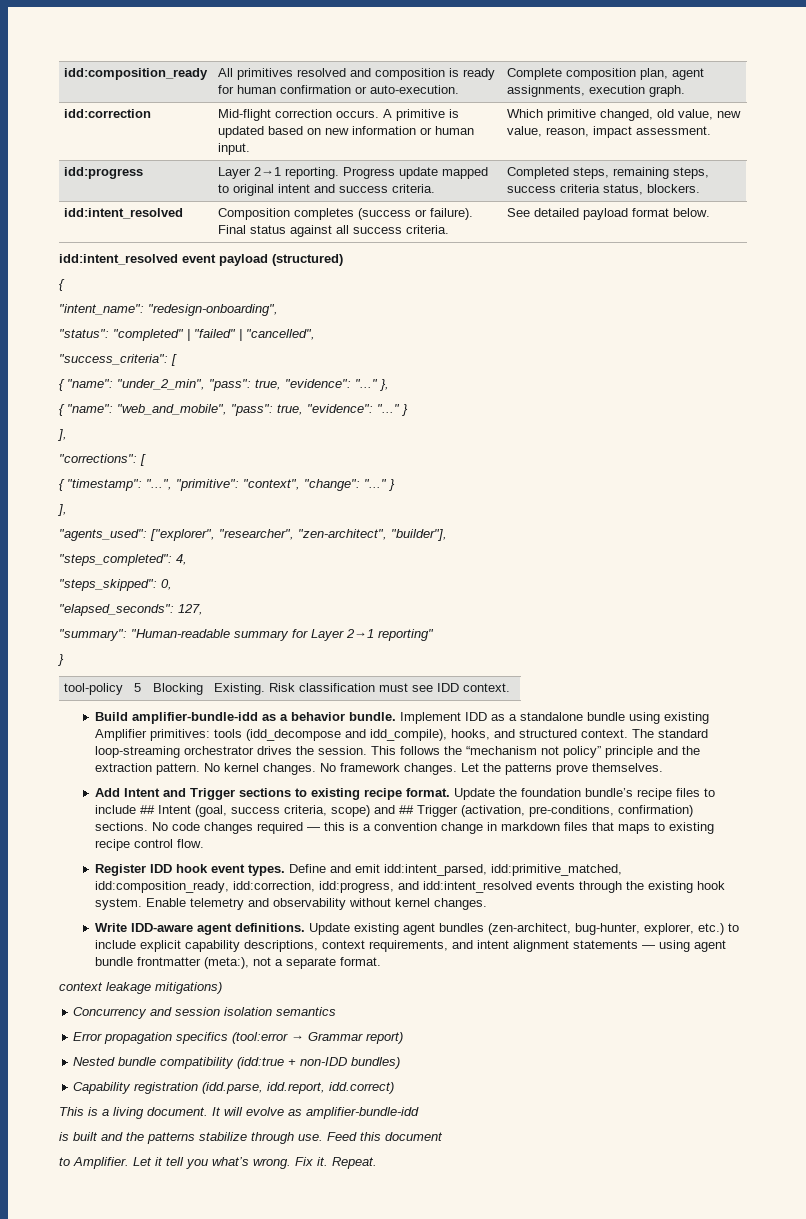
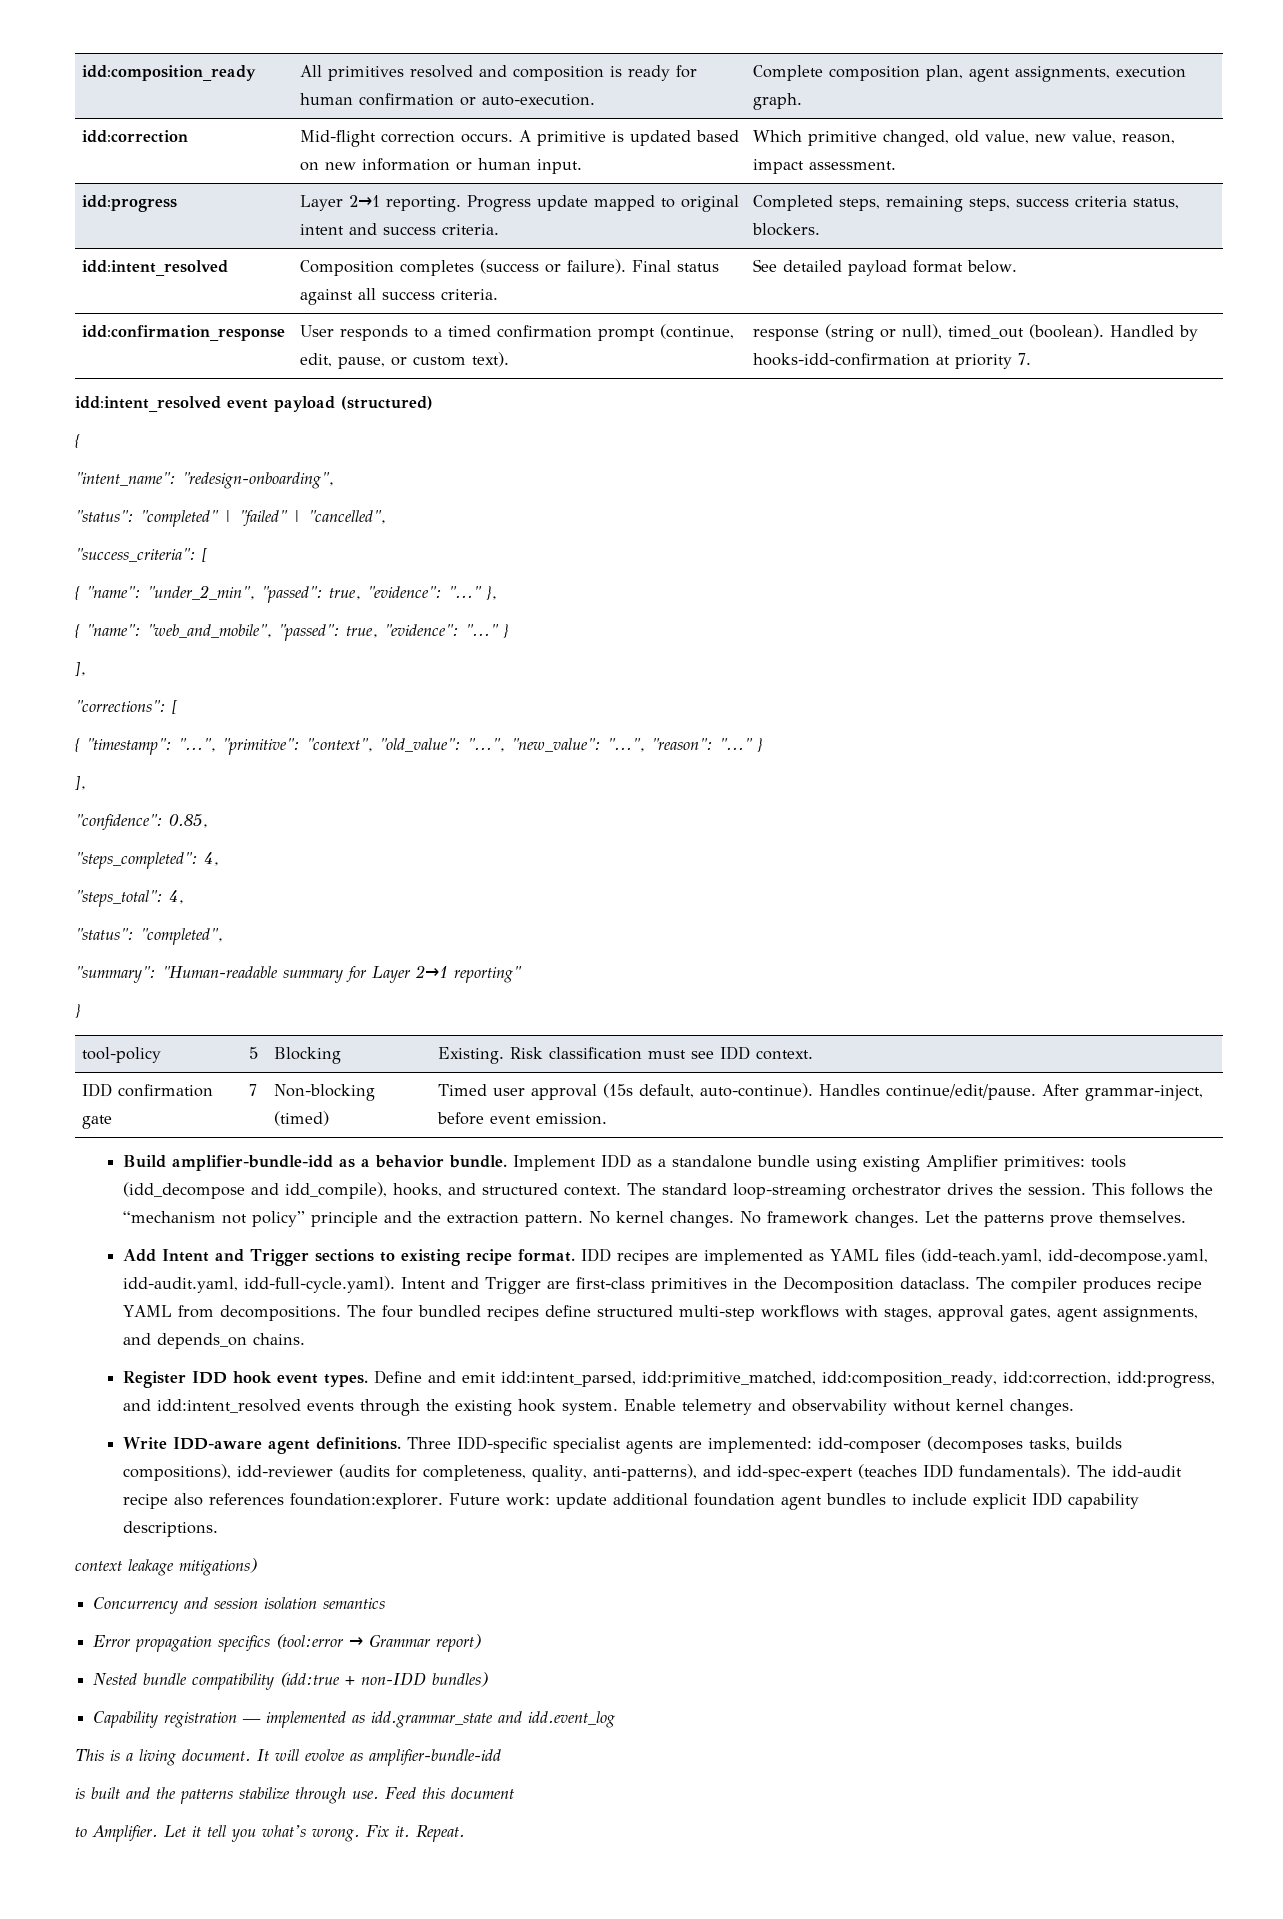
(711, 212) none -> [82,325,286,341] [300,324,735,341] [300,352,510,369] [753,324,1199,342] [753,353,1032,369] // idd:confirmation_response | User responds to a timed confirmation prompt (continue, edit, pause, or custom text). | response (string or null), timed_out (boolean). Handled by hooks-idd-confirmation at priority 7.
[209,379,251,391] "pass": -> [261,586,323,603] "passed":
[231,404,273,416] "pass": -> [278,624,340,641] "passed":
[304,479,395,491] [57,504,67,516] [59,529,447,541] [59,554,187,566] [59,579,172,591] [59,604,203,616] "change": "..." } // ], // "agents_used": ["explorer", "researcher", "zen-architect", "builder"], // "steps_completed": 4, // "steps_skipped": 0, // "elapsed_seconds": 127, -> [379,738,763,752] [75,775,86,790] [75,814,208,831] [75,852,219,869] [75,890,184,907] [75,928,223,945] "old_value": "...", "new_value": "...", "reason": "..." } // ], // "confidence": 0.85, // "steps_completed": 4, // "steps_total": 4, // "status": "completed",
(511, 687) none -> [82,1083,214,1097] [82,1115,113,1129] [249,1084,258,1096] [274,1084,376,1101] [274,1111,330,1126] [438,1083,1204,1101] [437,1112,608,1125] // IDD confirmation gate | 7 | Non-blocking (timed) | Timed user approval (15s default, auto-continue). Handles continue/edit/pause. After grammar-inject, before event emission.
[453,788,715,800] [94,805,693,817] [94,822,714,834] [94,839,204,851] Update the foundation bundle’s recipe files to include ## Intent (goal, success criteria, scope) and ## Trigger (activation, pre-conditions, confirmation) sections. No code changes required — this is a convention change in markdown files that maps to existing recipe control flow. -> [580,1248,1208,1265] [122,1276,1202,1294] [122,1305,1198,1322] [122,1333,305,1349] IDD recipes are implemented as YAML files (idd-teach.yaml, idd-decompose.yaml, idd-audit.yaml, idd-full-cycle.yaml). Intent and Trigger are first-class primitives in the Decomposition dataclass. The compiler produces recipe YAML from decompositions. The four bundled recipes define structured multi-step workflows with stages, approval gates, agent assignments, and depends_on chains.
[308,923,739,935] [94,940,726,952] [94,957,381,969] Update existing agent bundles (zen-architect, bug-hunter, explorer, etc.) to include explicit capability descriptions, context requirements, and intent alignment statements — using agent bundle frontmatter (meta:), not a separate format. -> [406,1436,1122,1454] [122,1464,1182,1482] [122,1492,1139,1510] [122,1521,218,1537] Three IDD-specific specialist agents are implemented: idd-composer (decomposes tasks, builds compositions), idd-reviewer (audits for completeness, quality, anti-patterns), and idd-spec-expert (teaches IDD fundamentals). The idd-audit recipe also references foundation:explorer. Future work: update additional foundation agent bundles to include explicit IDD capability descriptions.
[202,1082,395,1094] (idd.parse, idd.report, idd.correct) -> [242,1711,616,1728] — implemented as idd.grammar_state and idd.event_log

